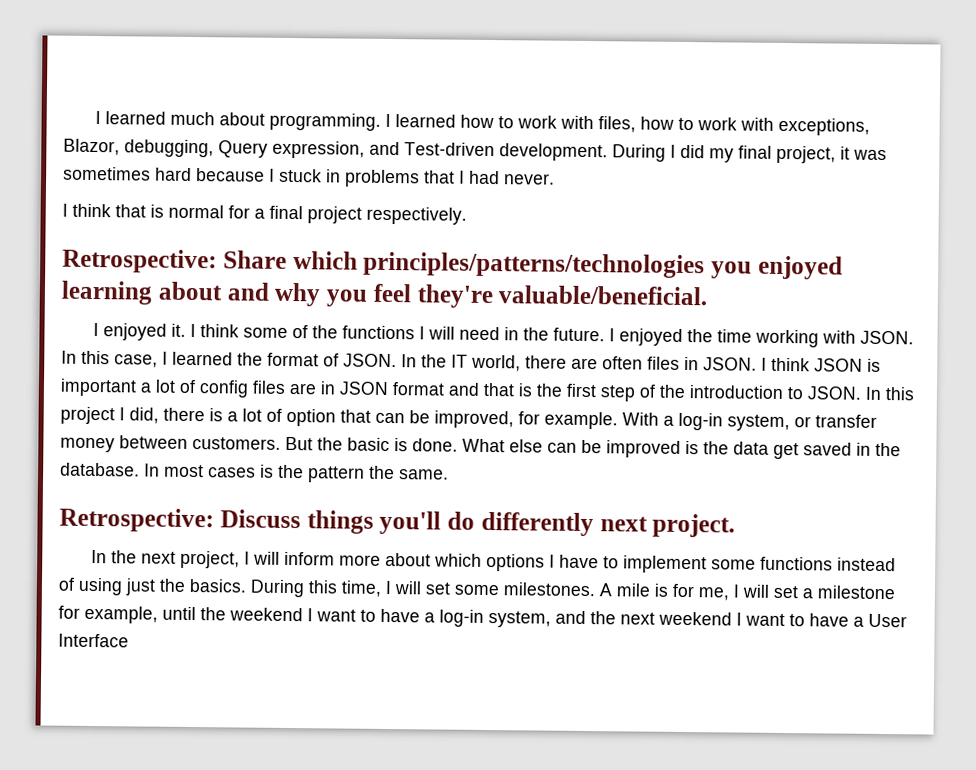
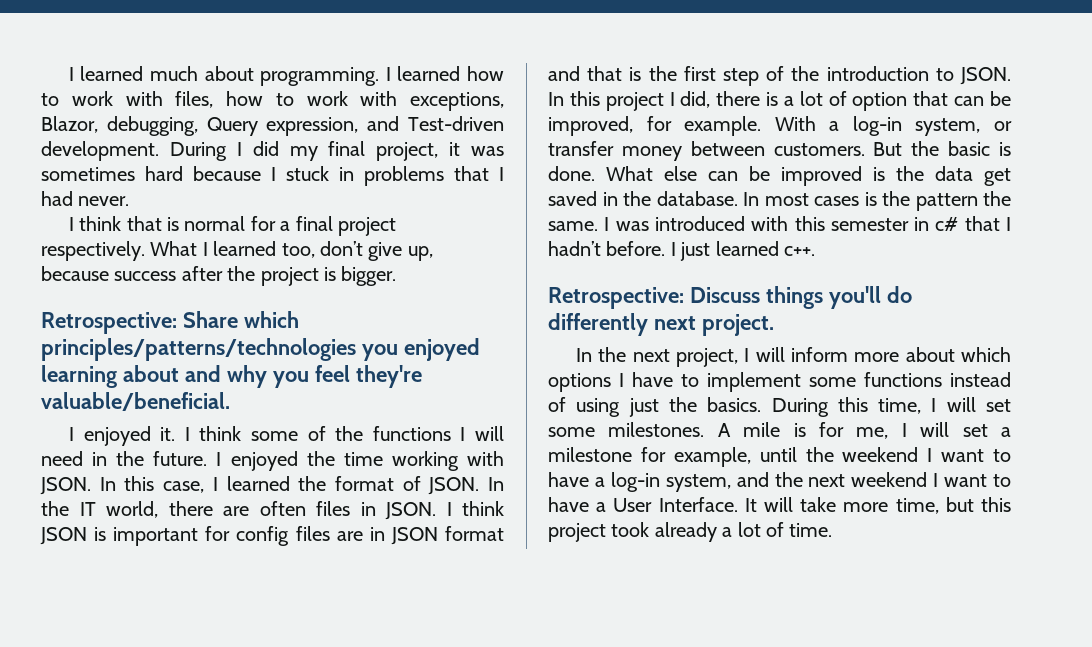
(467, 215) none -> [150,241,433,261] [41,266,397,286] What I learned too, don’t give up, because success after the project is bigger.
[140,379,196,394] a lot of -> [205,526,231,541] for
(449, 474) none -> [604,216,1011,231] [548,241,815,261] I was introduced with this semester in c# that I hadn’t before. I just learned c++.
[58,633,129,648] Interface -> [658,497,1011,514] [548,522,833,542] Interface. It will take more time, but this project took already a lot of time.

